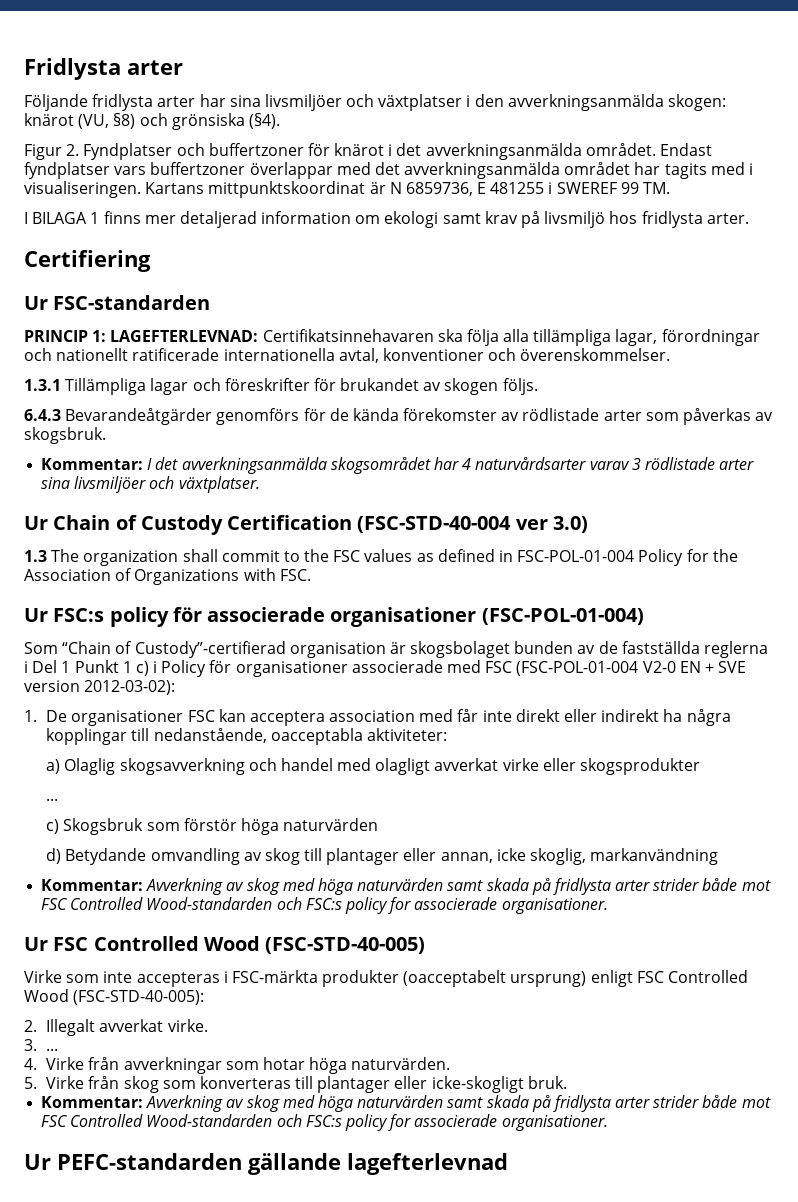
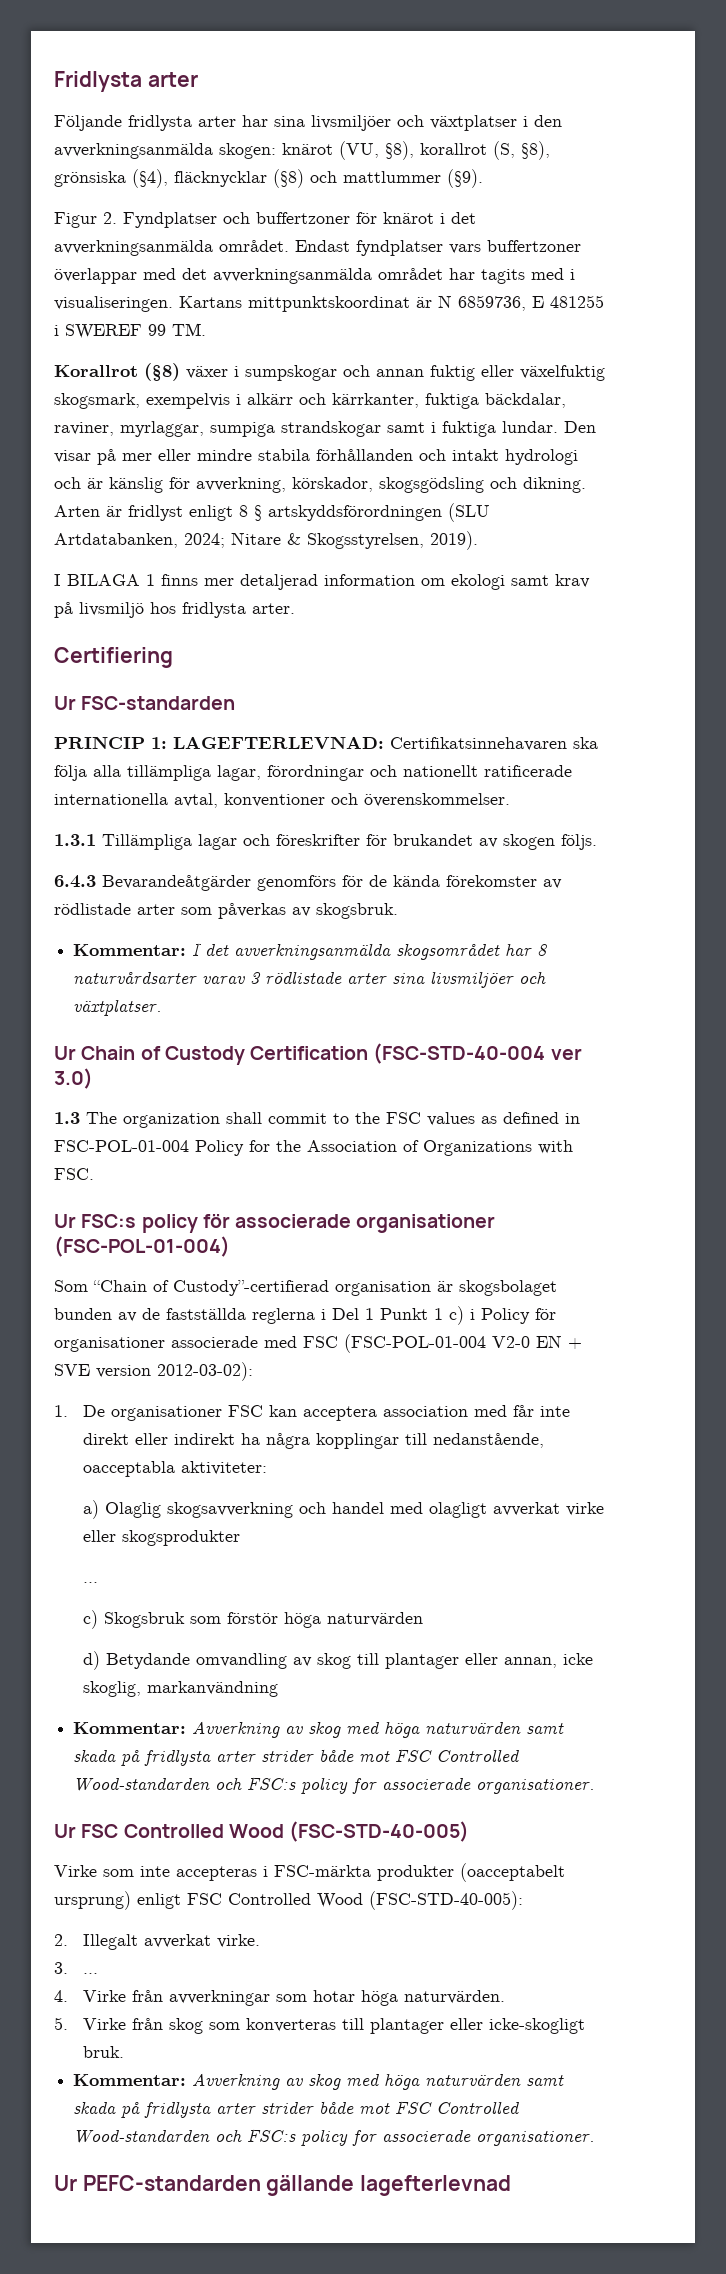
[113,113,280,130] §8) och grönsiska (§4). -> [385,141,550,160] [54,169,483,188] §8), korallrot (S, §8), grönsiska (§4), fläcknycklar (§8) och mattlummer (§9).
(671, 188) none -> [54,363,605,381] [54,393,566,409] [54,421,596,437] [54,449,578,465] [54,477,586,493] [54,503,490,522] [54,531,478,550] // Korallrot (§8) växer i sumpskogar och annan fuktig eller växelfuktig skogsmark, exempelvis i alkärr och kärrkanter, fuktiga bäckdalar, raviner, myrlaggar, sumpiga strandskogar samt i fuktiga lundar. Den visar på mer eller mindre stabila förhållanden och intakt hydrologi och är känslig för avverkning, körskador, skogsgödsling och dikning. Arten är fridlyst enligt 8 § artskyddsförordningen (SLU Artdatabanken, 2024; Nitare & Skogsstyrelsen, 2019).
[462,458,472,470] 4 -> [537,944,548,956] 8

